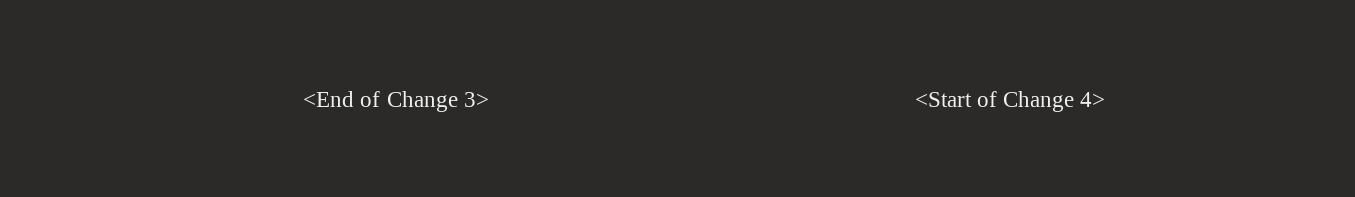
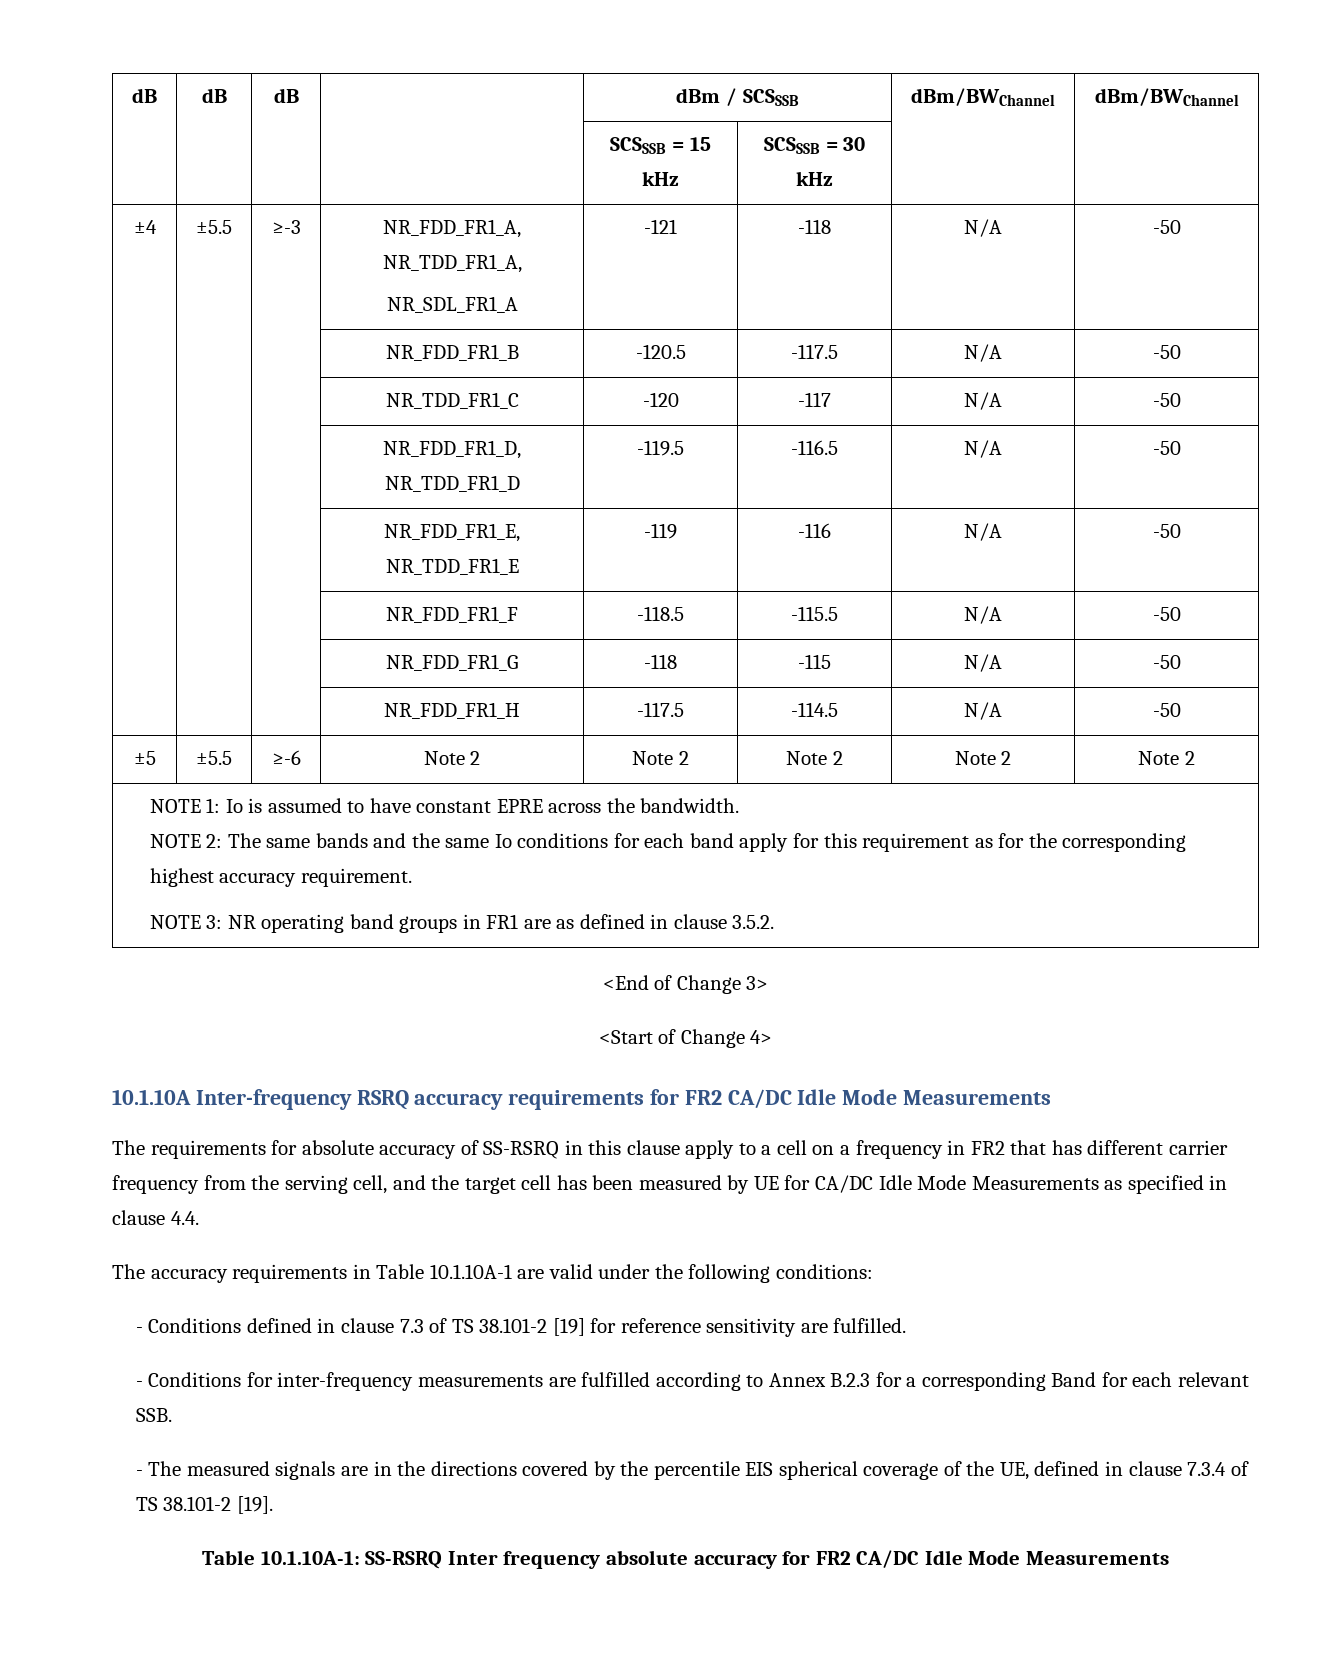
(303, 99) none -> [132,88,157,103] [201,88,227,103] [273,88,299,103] [676,88,799,106] [911,88,1055,106] [1094,88,1239,106] [610,137,711,154] [642,171,679,186] [763,137,866,154] [796,171,833,186] [133,220,157,234] [196,220,232,234] [271,220,301,234] [383,219,521,238] [382,254,522,273] [386,296,518,313] [644,219,677,234] [798,219,831,234] [964,219,1002,237] [1152,220,1181,234] [385,344,519,361] [635,344,686,359] [791,344,838,359] [964,344,1002,362] [1152,345,1181,359] [385,392,519,409] [642,392,679,407] [798,392,831,407] [964,392,1002,410] [1152,393,1181,407] [383,440,521,459] [384,475,520,492] [637,440,684,456] [791,440,838,455] [964,440,1002,458] [1152,441,1181,455] [384,523,520,542] [385,558,519,575] [644,523,677,539] [798,523,831,538] [964,523,1002,541] [1152,524,1181,538] [386,606,518,623] [637,606,684,621] [791,606,838,621] [964,606,1002,624] [1152,607,1181,621] [386,654,518,671] [644,654,677,669] [798,654,831,669] [964,654,1002,672] [1152,655,1181,669] [384,702,520,719] [637,702,684,717] [791,702,838,717] [964,702,1002,720] [1152,703,1181,717] [133,751,156,765] [196,751,232,765] [271,750,301,765] [423,751,481,765] [632,751,689,765] [786,751,843,765] [954,751,1012,765] [1138,751,1195,765] [149,798,740,813] [149,833,1187,852] [149,868,412,887] [149,914,775,933] dB | dB | dB | | dBm / SCSSSB | dBm/BWChannel | dBm/BWChannel // | | | | SCSSSB = 15 kHz | SCSSSB = 30 kHz | | // ±4 | ±5.5 | ≥-3 | NR_FDD_FR1_A, NR_TDD_FR1_A, // NR_SDL_FR1_A | -121 | -118 | N/A | -50 // | | | NR_FDD_FR1_B | -120.5 | -117.5 | N/A | -50 // | | | NR_TDD_FR1_C | -120 | -117 | N/A | -50 // | | | NR_FDD_FR1_D, NR_TDD_FR1_D | -119.5 | -116.5 | N/A | -50 // | | | NR_FDD_FR1_E, NR_TDD_FR1_E | -119 | -116 | N/A | -50 // | | | NR_FDD_FR1_F | -118.5 | -115.5 | N/A | -50 // | | | NR_FDD_FR1_G | -118 | -115 | N/A | -50 // | | | NR_FDD_FR1_H | -117.5 | -114.5 | N/A | -50 // ±5 | ±5.5 | ≥-6 | Note 2 | Note 2 | Note 2 | Note 2 | Note 2 // NOTE 1: Io is assumed to have constant EPRE across the bandwidth. // NOTE 2: The same bands and the same Io conditions for each band apply for this requirement as for the corresponding highest accuracy requirement. // NOTE 3: NR operating band groups in FR1 are as defined in clause 3.5.2. //
(1106, 99) none -> [112,1089,1052,1110] [112,1140,1228,1159] [112,1175,1228,1194] [112,1210,199,1225] [112,1264,873,1283] [135,1318,907,1337] [135,1372,1249,1391] [135,1408,172,1422] [135,1461,1249,1480] [135,1496,273,1514] [202,1550,1169,1569] // 10.1.10A Inter-frequency RSRQ accuracy requirements for FR2 CA/DC Idle Mode Measurements // The requirements for absolute accuracy of SS-RSRQ in this clause apply to a cell on a frequency in FR2 that has different carrier frequency from the serving cell, and the target cell has been measured by UE for CA/DC Idle Mode Measurements as specified in clause 4.4. // The accuracy requirements in Table 10.1.10A-1 are valid under the following conditions: // - Conditions defined in clause 7.3 of TS 38.101-2 [19] for reference sensitivity are fulfilled. // - Conditions for inter-frequency measurements are fulfilled according to Annex B.2.3 for a corresponding Band for each relevant SSB. // - The measured signals are in the directions covered by the percentile EIS spherical coverage of the UE, defined in clause 7.3.4 of TS 38.101-2 [19]. // Table 10.1.10A-1: SS-RSRQ Inter frequency absolute accuracy for FR2 CA/DC Idle Mode Measurements

